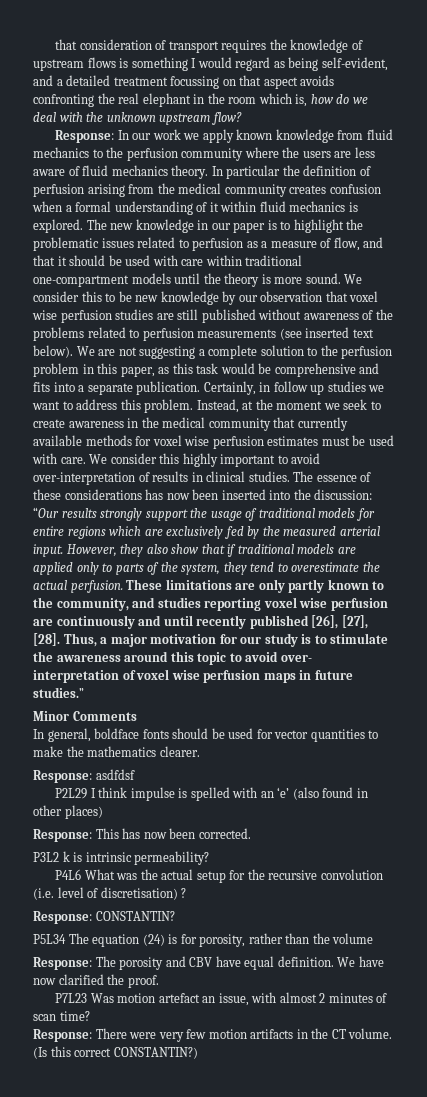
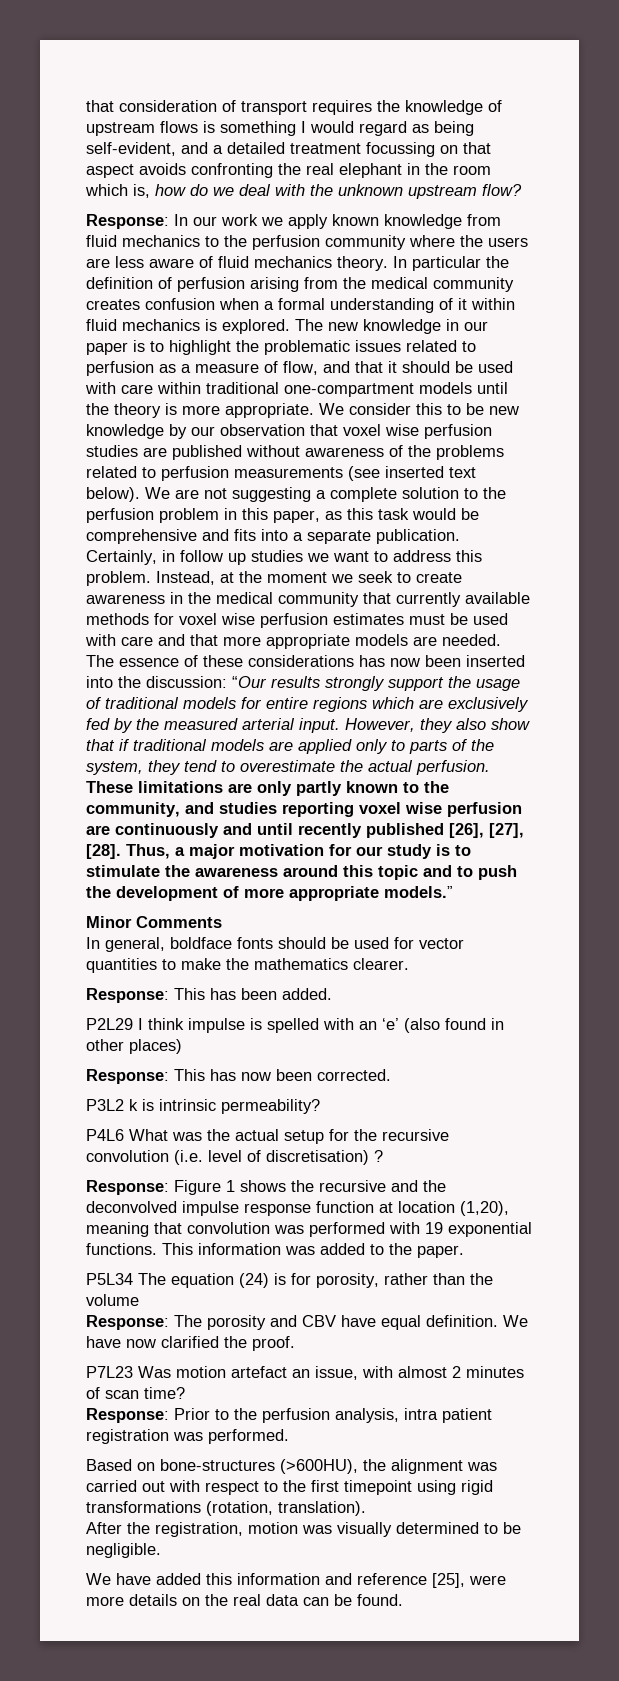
[305,273,341,284] sound. -> [225,403,314,418] appropriate.
[177,309,199,320] still -> (167, 452) none
[60,453,321,467] [33,471,290,485] care. We consider this highly important to avoid over-interpretation of results in clinical studies. -> [121,634,501,649] care and that more appropriate models are needed.
[229,651,312,662] [33,669,353,683] [33,687,84,698] to avoid over- interpretation of voxel wise perfusion maps in future studies.” -> [423,865,517,880] [86,886,453,901] and to push the development of more appropriate models.”
[95,769,135,780] asdfdsf -> [174,988,332,1000] This has been added.
[95,911,175,921] CONSTANTIN? -> [174,1180,446,1195] [86,1201,509,1216] [86,1222,532,1237] [86,1243,464,1258] Figure 1 shows the recursive and the deconvolved impulse response function at location (1,20), meaning that convolution was performed with 19 exponential functions. This information was added to the paper.
[95,1028,393,1042] [33,1046,198,1059] There were very few motion artifacts in the CT volume. (Is this correct CONSTANTIN?) -> [174,1408,492,1423] [86,1429,289,1444] [86,1459,497,1474] [86,1480,493,1495] [86,1501,366,1516] [86,1522,521,1537] [86,1543,161,1558] [86,1573,506,1588] [86,1594,403,1606] Prior to the perfusion analysis, intra patient registration was performed. // Based on bone-structures (>600HU), the alignment was carried out with respect to the first timepoint using rigid transformations (rotation, translation). // After the registration, motion was visually determined to be negligible. // We have added this information and reference [25], were more details on the real data can be found.

